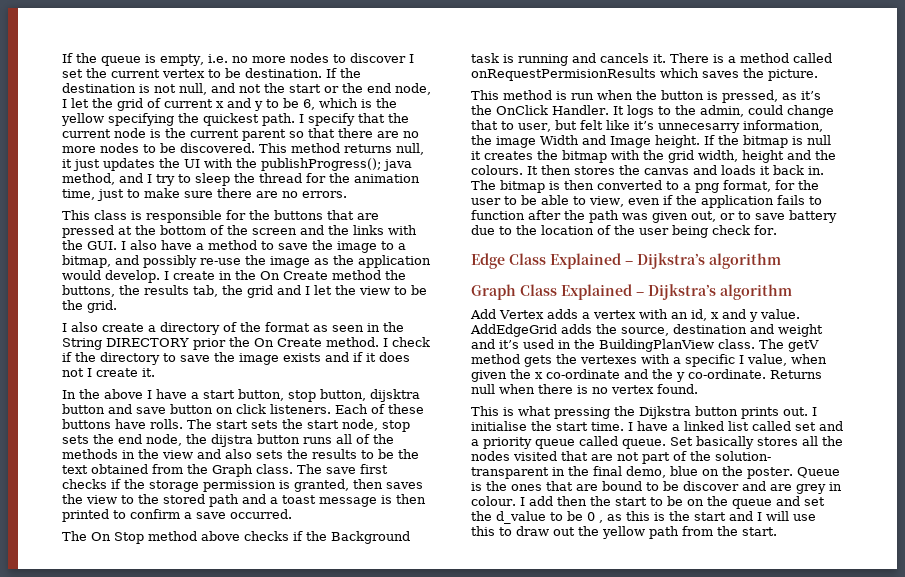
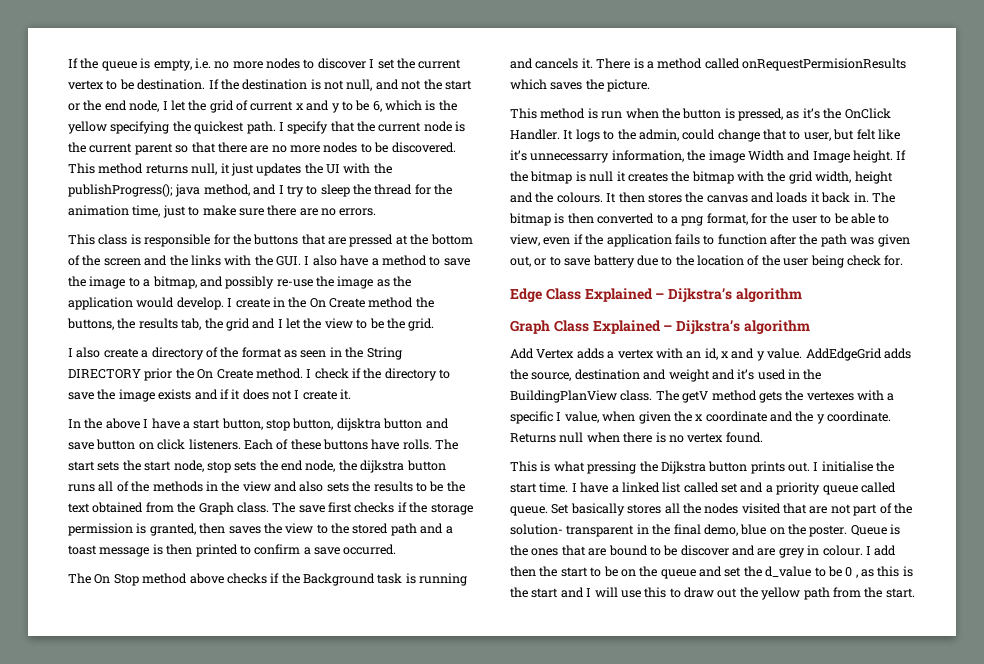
[211,434,253,447] dijstra -> [360,460,405,473] dijkstra
[657,123,740,133] unnecesarry -> [530,153,610,163] unnecessarry
[546,369,620,379] co-ordinate -> [705,411,767,422] coordinate
[688,369,766,379] co-ordinate. -> [827,411,892,422] coordinate.

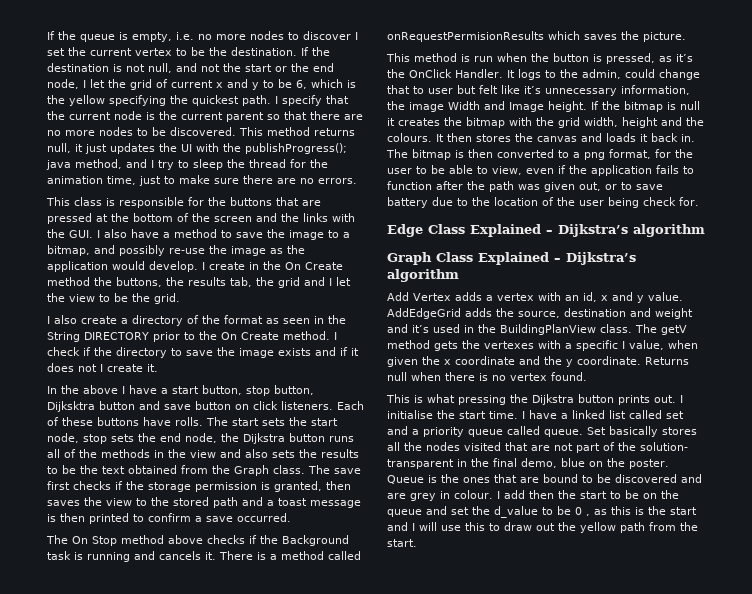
(134, 84) none -> [209,47,227,56] the
(173, 374) none -> [184,332,195,340] to
[336,418,381,431] dijsktra -> [47,401,95,412] Dijksktra
[360,460,405,473] dijkstra -> [243,433,285,444] Dijkstra
[803,132,831,141] user, -> [428,88,453,94] user
[530,153,610,163] unnecessarry -> [545,88,617,96] unnecessary
[680,545,729,556] discover -> [615,474,677,483] discovered

